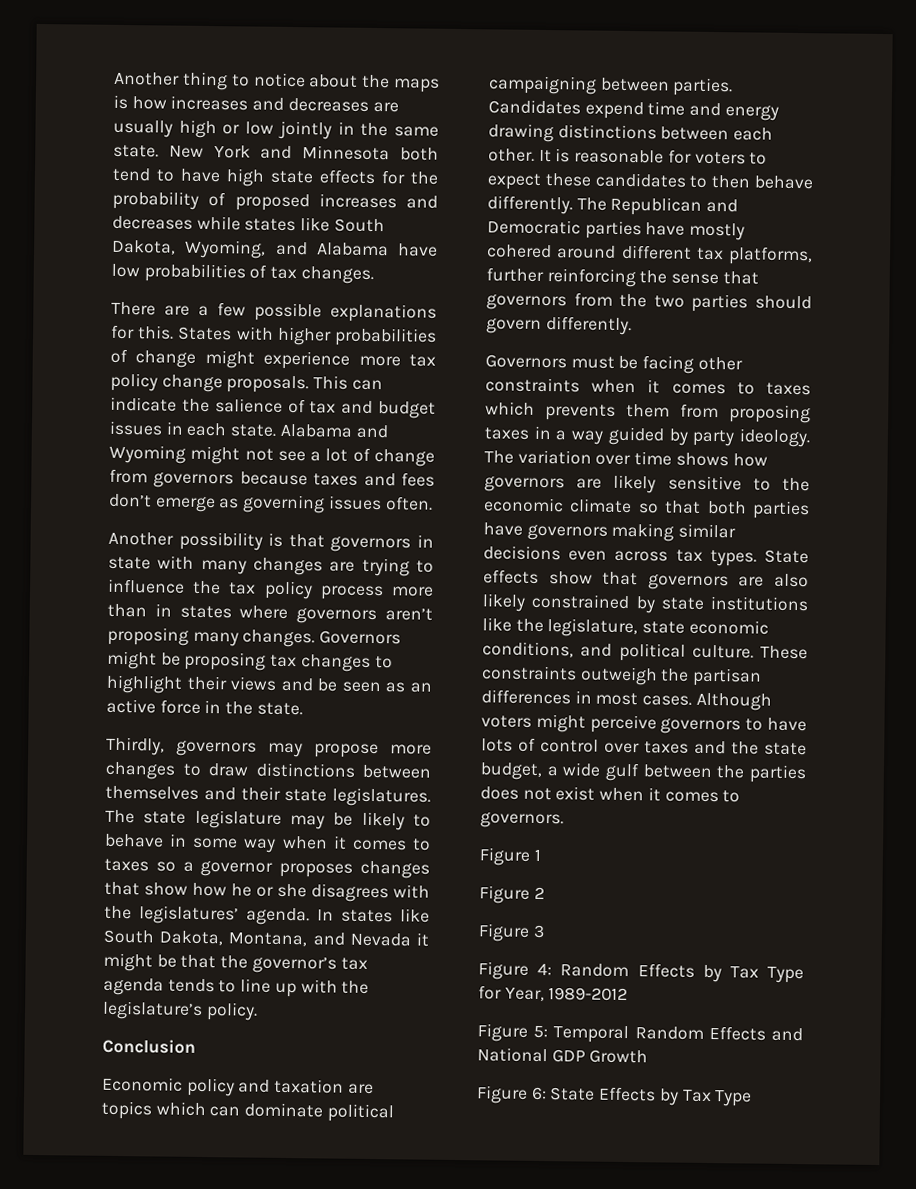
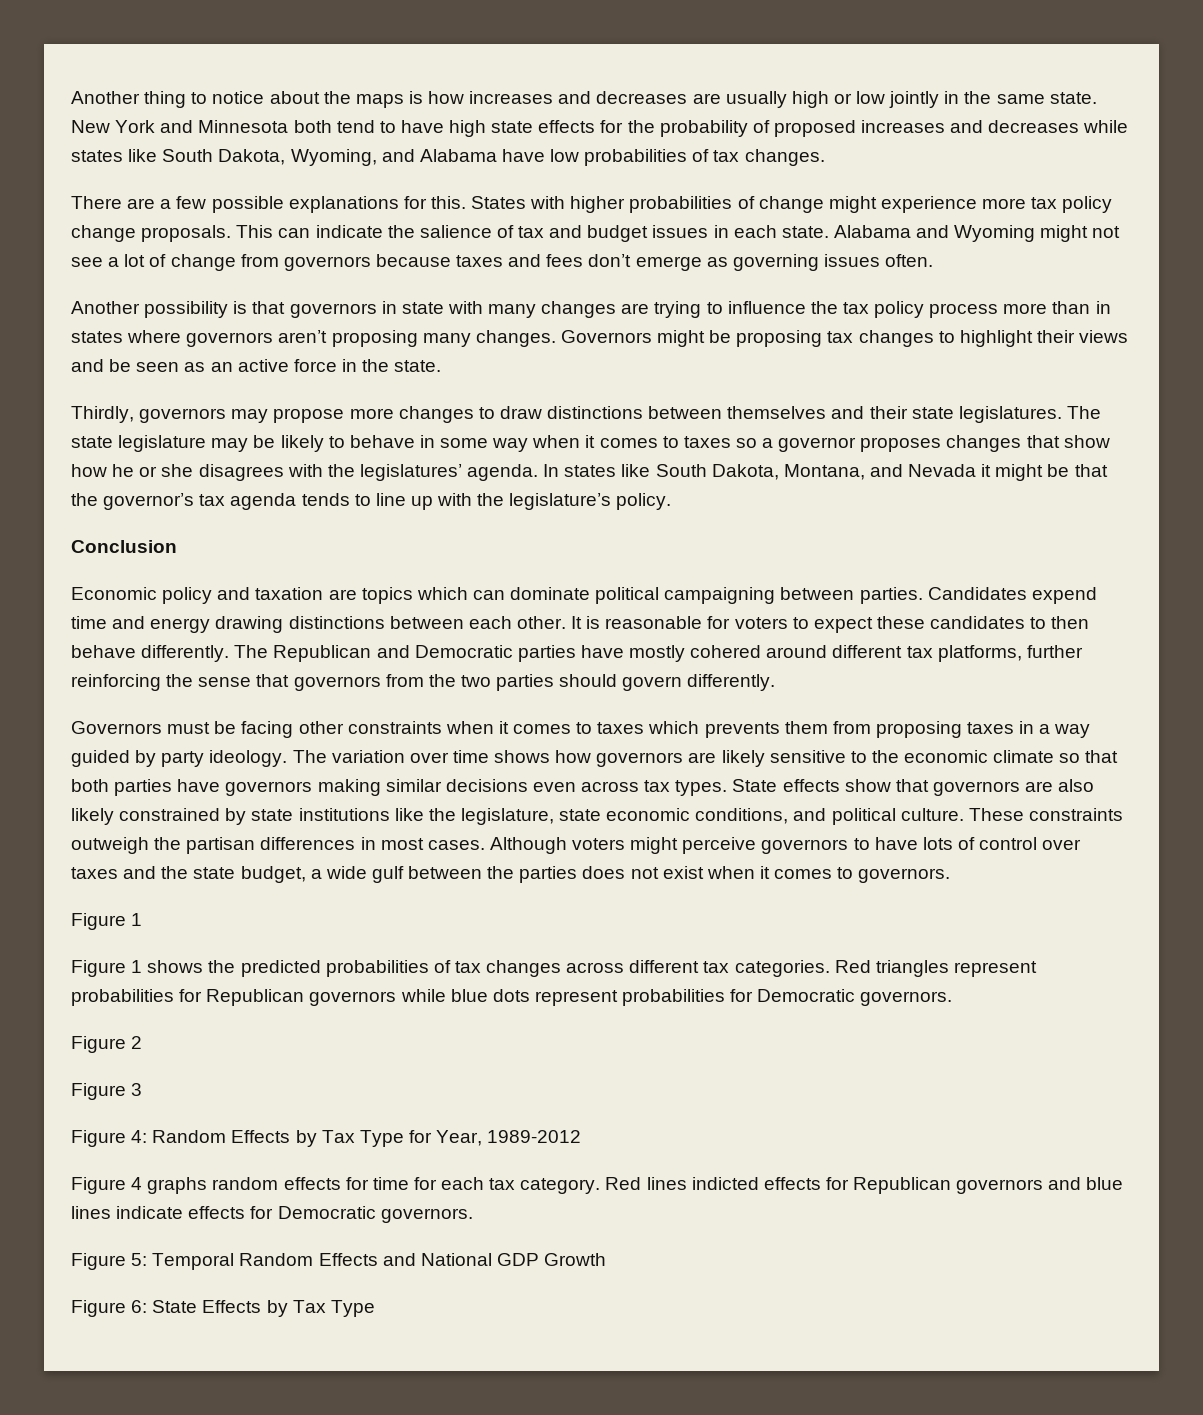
(541, 855) none -> [71,960,1037,977] [71,989,953,1006] // Figure 1 shows the predicted probabilities of tax changes across different tax categories. Red triangles represent probabilities for Republican governors while blue dots represent probabilities for Democratic governors.
(629, 994) none -> [71,1177,1124,1194] [71,1206,473,1223] // Figure 4 graphs random effects for time for each tax category. Red lines indicted effects for Republican governors and blue lines indicate effects for Democratic governors.

